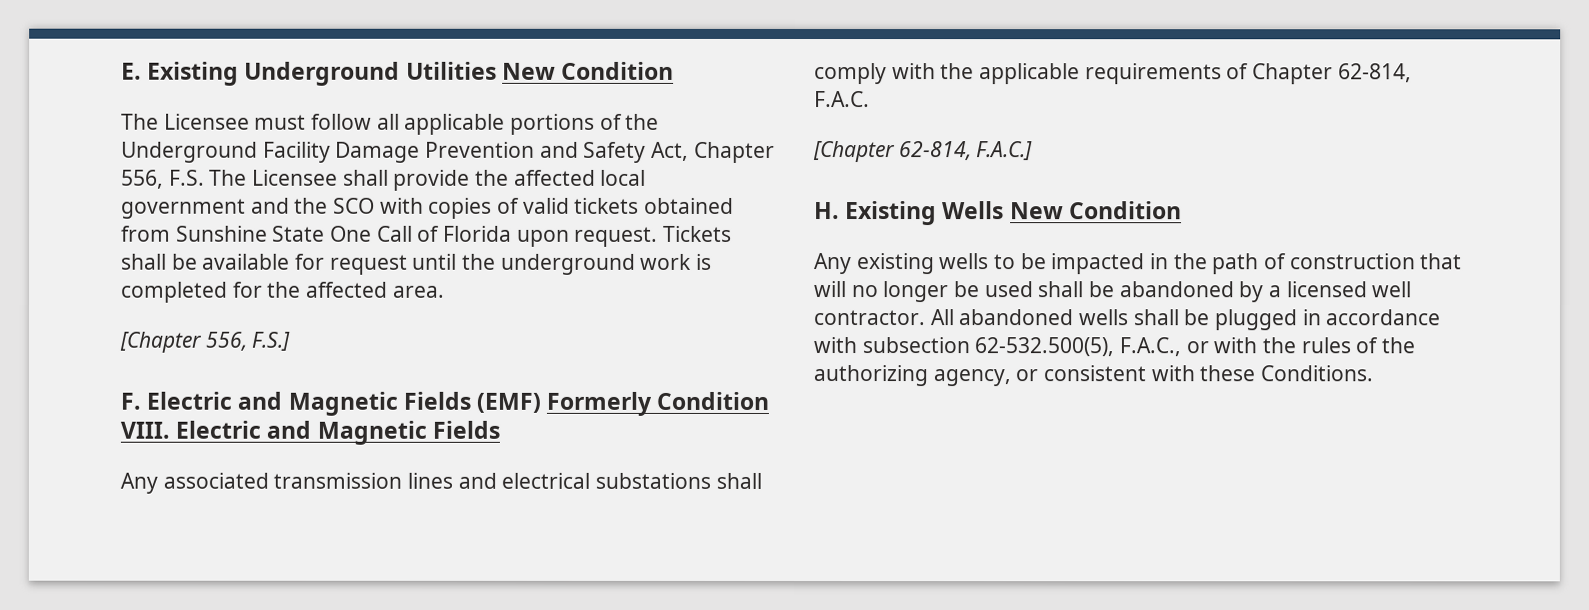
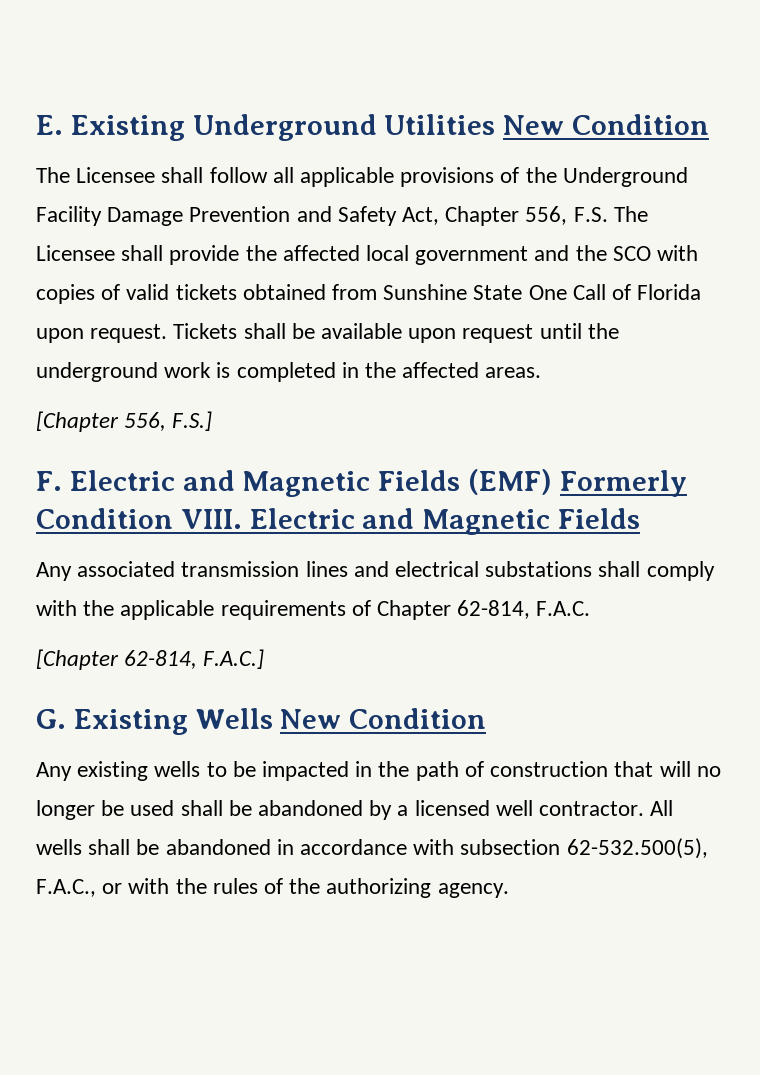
[254,114,307,130] must -> [161,167,204,183] shall
[510,113,596,135] portions -> [400,167,495,187] provisions
[295,253,326,270] for -> [408,328,457,343] upon
[232,281,445,298] for the affected area. -> [341,362,542,378] in the affected areas.
[814,202,840,220] H. -> [36,709,66,729] G.
[958,309,1074,326] abandoned -> (674, 808) none
[1214,309,1298,331] plugged -> [165,839,271,855] abandoned
[932,365,1374,387] agency, or consistent with these Conditions. -> [437,883,509,898] agency.

